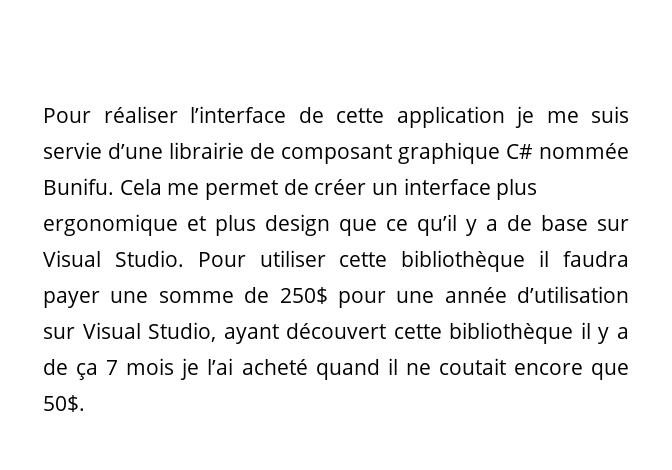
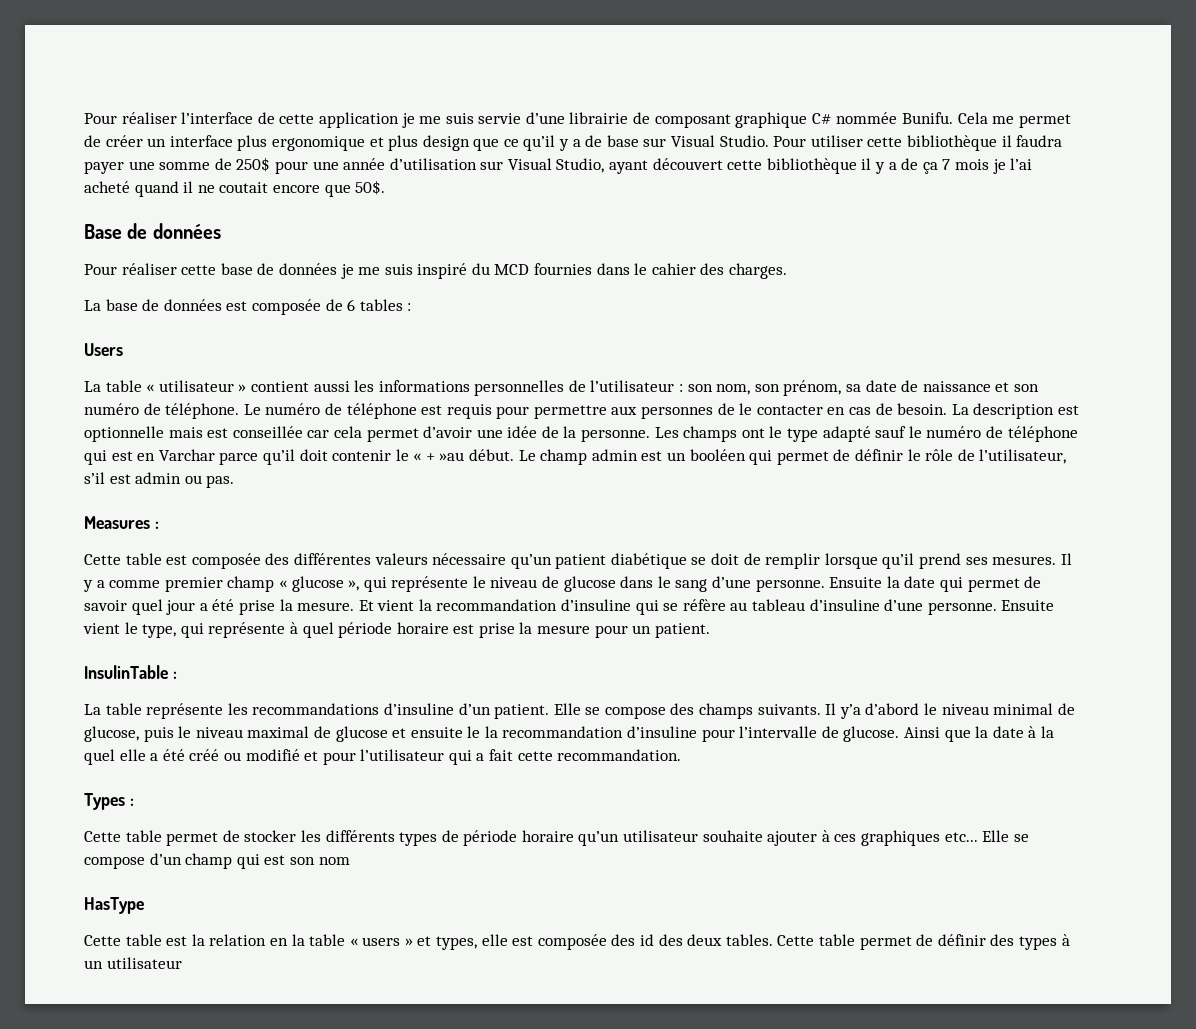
(85, 403) none -> [84,223,221,239] [84,263,788,279] [84,299,412,315] [84,343,123,356] [84,380,1039,396] [84,403,1079,419] [84,426,1078,442] [84,449,1067,465] [84,472,235,488] [84,516,159,529] [84,553,1072,569] [83,576,1042,592] [84,599,1055,615] [83,622,710,638] [84,665,177,679] [84,703,1075,719] [84,726,1054,742] [84,749,682,765] [84,793,134,810] [84,830,1029,846] [84,853,350,869] [84,897,144,914] [84,934,1070,950] [84,957,182,969] // Base de données // Pour réaliser cette base de données je me suis inspiré du MCD fournies dans le cahier des charges. // La base de données est composée de 6 tables : // Users // La table « utilisateur » contient aussi les informations personnelles de l’utilisateur : son nom, son prénom, sa date de naissance et son numéro de téléphone. Le numéro de téléphone est requis pour permettre aux personnes de le contacter en cas de besoin. La description est optionnelle mais est conseillée car cela permet d’avoir une idée de la personne. Les champs ont le type adapté sauf le numéro de téléphone qui est en Varchar parce qu’il doit contenir le « + »au début. Le champ admin est un booléen qui permet de définir le rôle de l’utilisateur, s’il est admin ou pas. // Measures : // Cette table est composée des différentes valeurs nécessaire qu’un patient diabétique se doit de remplir lorsque qu’il prend ses mesures. Il y a comme premier champ « glucose », qui représente le niveau de glucose dans le sang d’une personne. Ensuite la date qui permet de savoir quel jour a été prise la mesure. Et vient la recommandation d’insuline qui se réfère au tableau d’insuline d’une personne. Ensuite vient le type, qui représente à quel période horaire est prise la mesure pour un patient. // InsulinTable : // La table représente les recommandations d’insuline d’un patient. Elle se compose des champs suivants. Il y’a d’abord le niveau minimal de glucose, puis le niveau maximal de glucose et ensuite le la recommandation d’insuline pour l’intervalle de glucose. Ainsi que la date à la quel elle a été créé ou modifié et pour l’utilisateur qui a fait cette recommandation. // Types : // Cette table permet de stocker les différents types de période horaire qu’un utilisateur souhaite ajouter à ces graphiques etc... Elle se compose d’un champ qui est son nom // HasType // Cette table est la relation en la table « users » et types, elle est composée des id des deux tables. Cette table permet de définir des types à un utilisateur

